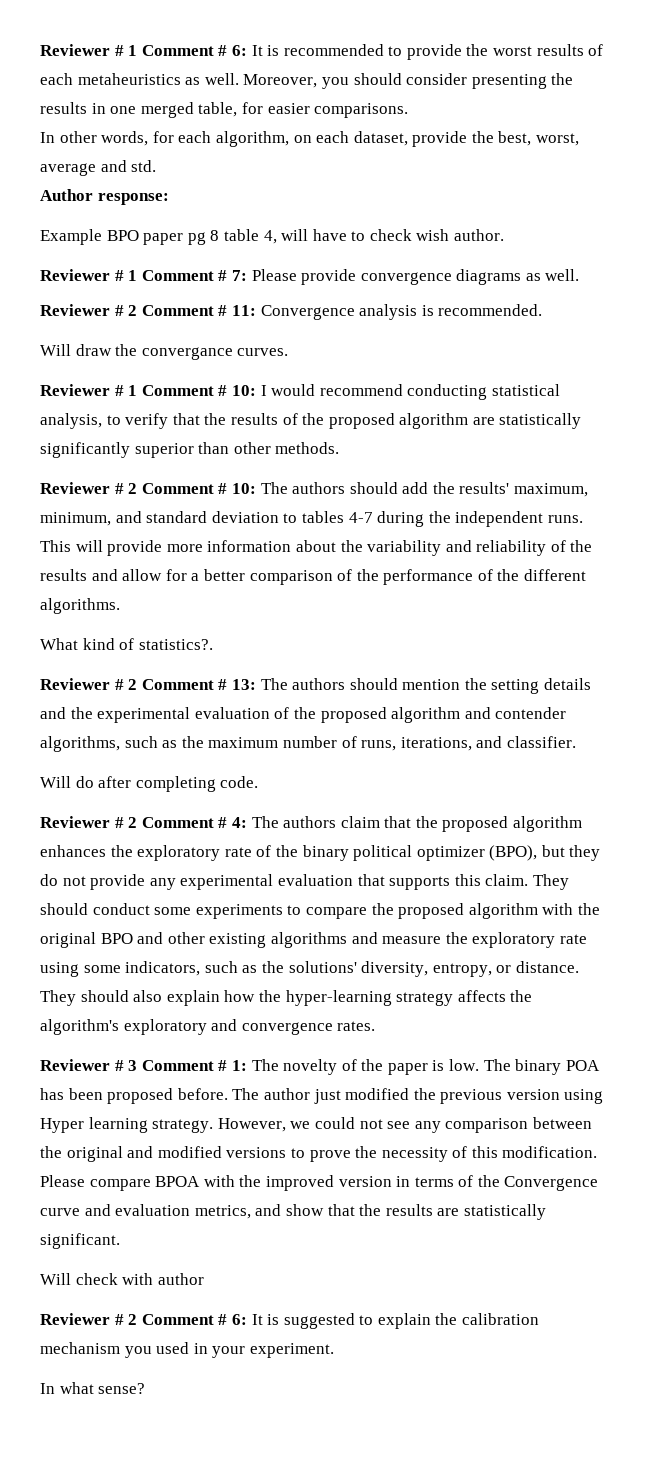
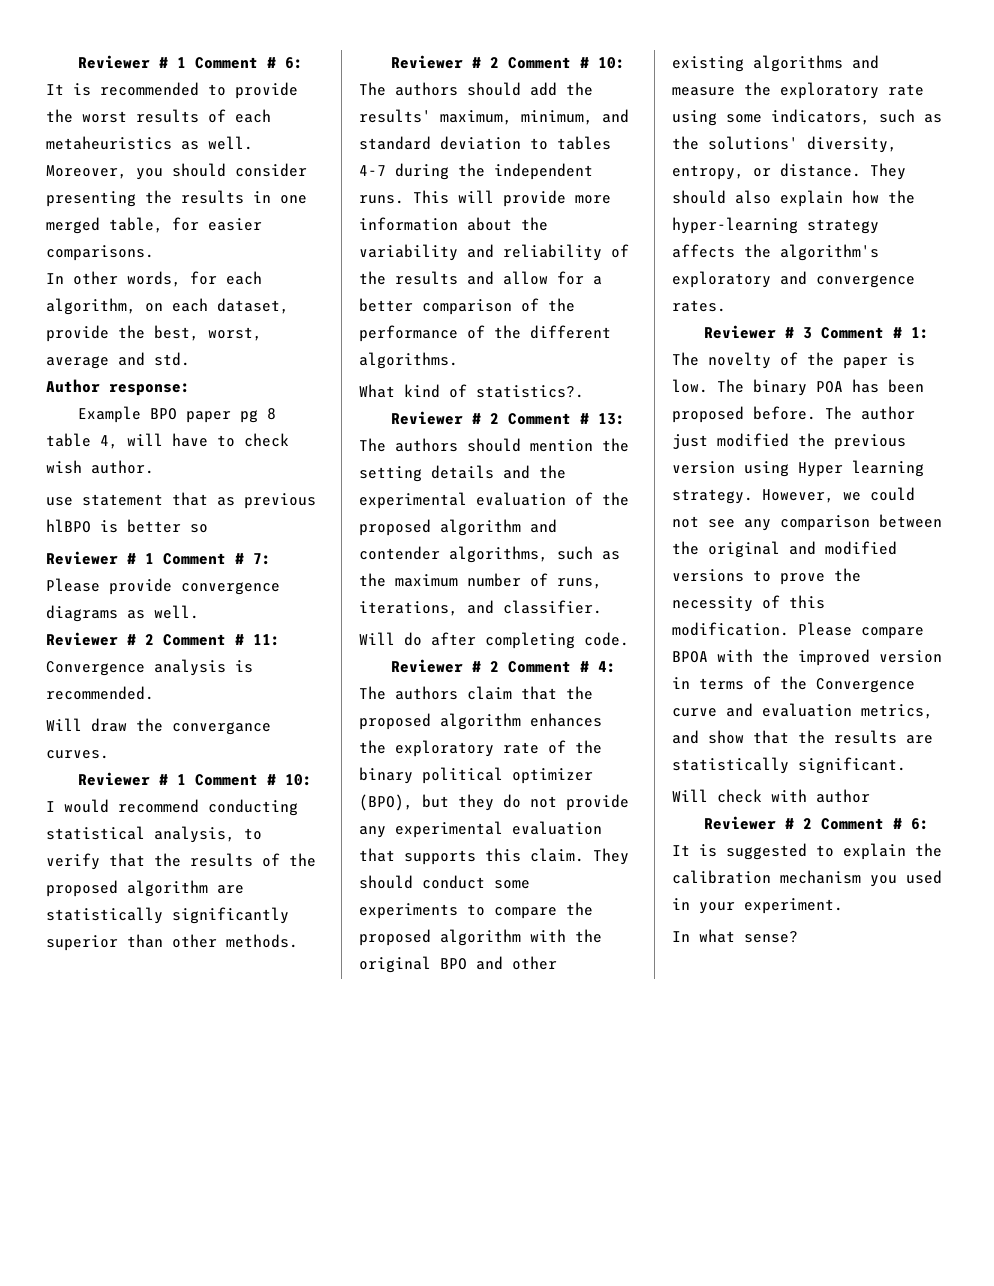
(505, 235) none -> [46,492,316,509] [46,519,208,533] // use statement that as previous hlBPO is better so

